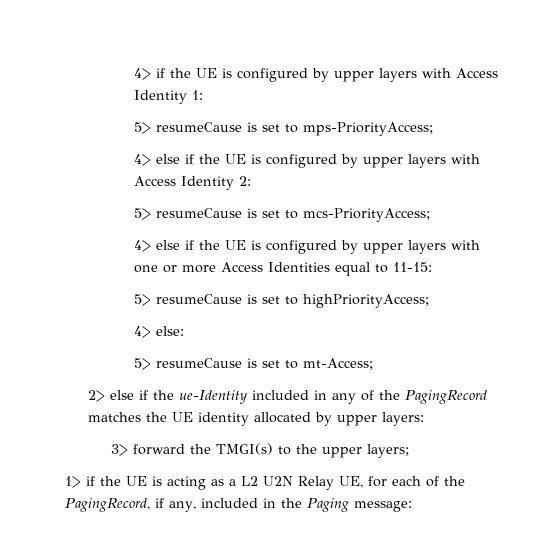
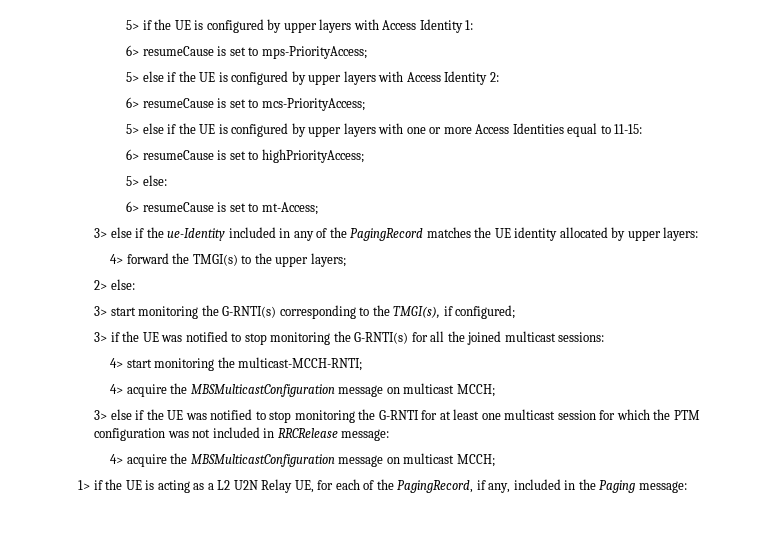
[133,68,151,80] 4> -> [126,20,140,30] 5>
[133,122,151,134] 5> -> [126,45,140,56] 6>
[133,154,151,166] 4> -> [126,72,140,82] 5>
[133,208,151,220] 5> -> [126,97,140,108] 6>
[133,240,151,252] 4> -> [126,124,140,134] 5>
[133,294,151,306] 5> -> [126,149,140,160] 6>
[133,326,184,338] [133,358,151,370] 4> else: // 5> -> [126,175,167,186] [126,201,140,212] 5> else: // 6>
[87,390,105,402] 2> -> [94,228,108,238] 3>
[110,444,128,456] 3> -> [110,254,124,264] 4>
(409, 451) none -> [94,279,135,290] [94,305,516,319] [94,331,605,345] [110,357,363,371] [110,383,495,397] [94,409,700,423] [94,427,390,441] [110,453,495,467] // 2> else: // 3> start monitoring the G-RNTI(s) corresponding to the TMGI(s), if configured; // 3> if the UE was notified to stop monitoring the G-RNTI(s) for all the joined multicast sessions: // 4> start monitoring the multicast-MCCH-RNTI; // 4> acquire the MBSMulticastConfiguration message on multicast MCCH; // 3> else if the UE was notified to stop monitoring the G-RNTI for at least one multicast session for which the PTM configuration was not included in RRCRelease message: // 4> acquire the MBSMulticastConfiguration message on multicast MCCH;

